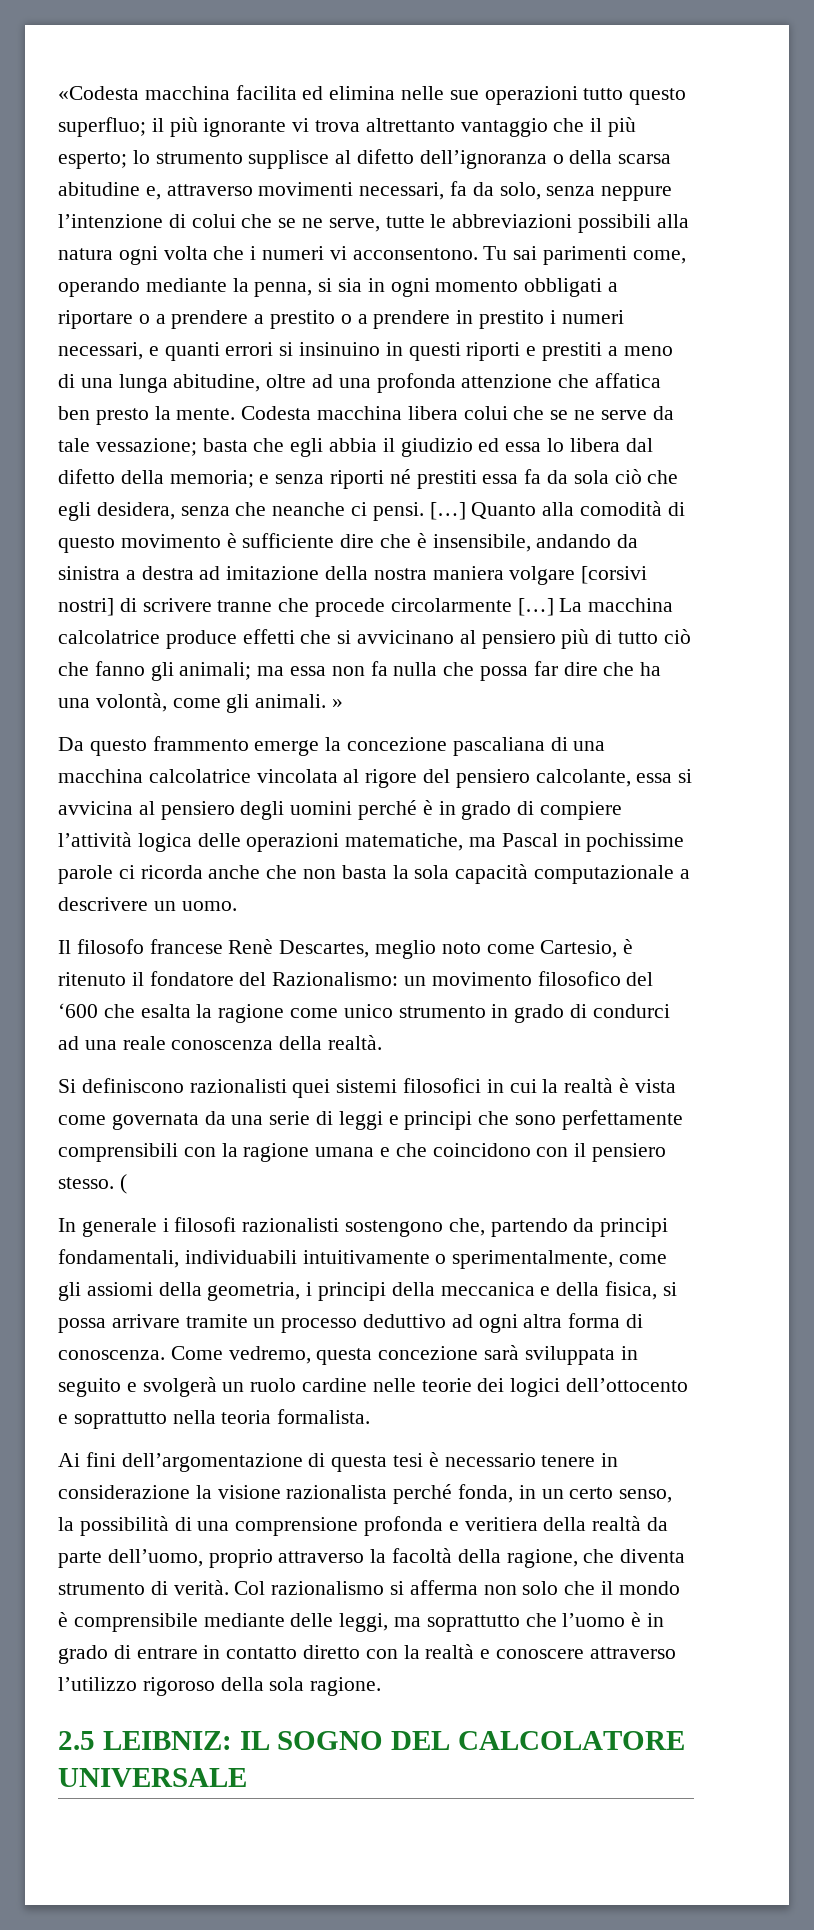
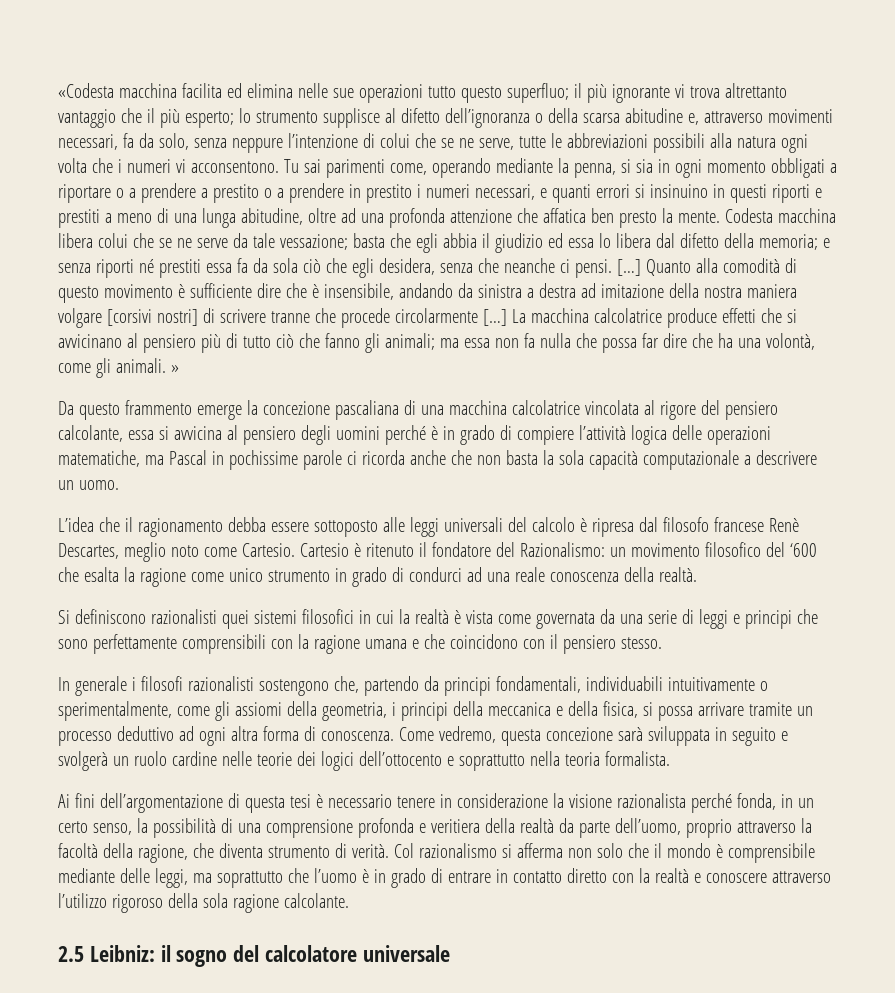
[58,940,71,954] Il -> [58,517,658,537] L’idea che il ragionamento debba essere sottoposto alle leggi universali del calcolo è ripresa dal
[540,940,618,958] Cartesio, -> [241,543,349,557] Cartesio. Cartesio
[119,1174,127,1194] ( -> (662, 643) none
[310,1677,382,1696] ragione. -> [232,893,349,913] ragione calcolante.
[102,1731,686,1750] [58,1768,247,1787] LEIBNIZ: IL SOGNO DEL CALCOLATORE UNIVERSALE -> [89,945,450,967] Leibniz: il sogno del calcolatore universale

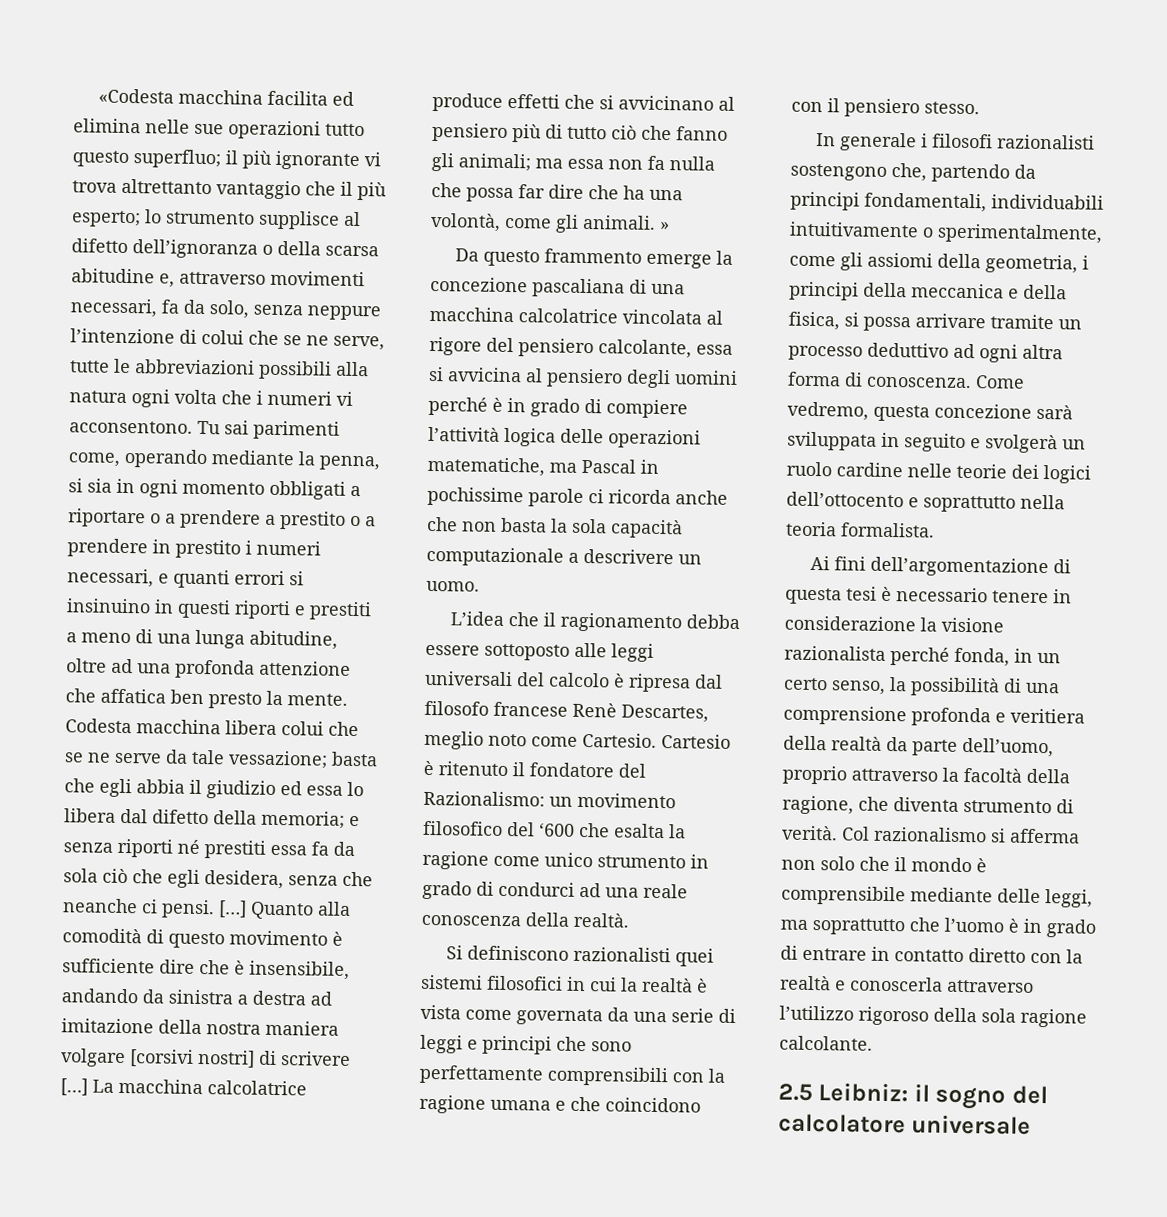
[270,308,478,328] tranne che procede circolarmente -> (351, 1058) none
[705,873,767,883] conoscere -> [850,976,943,992] conoscerla

